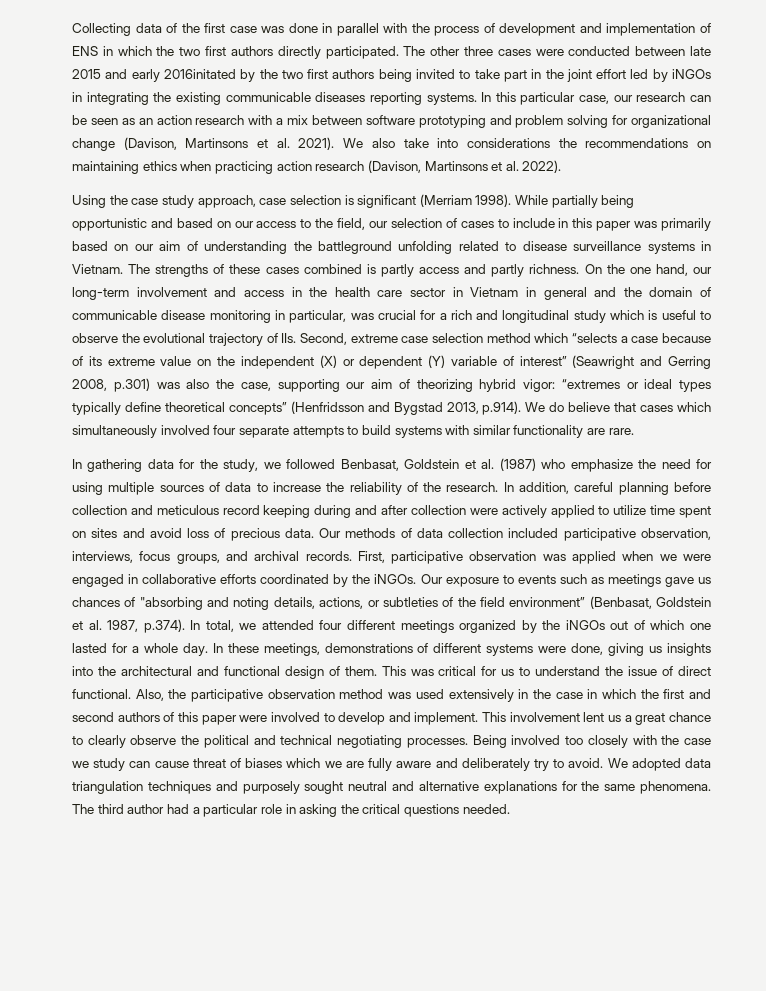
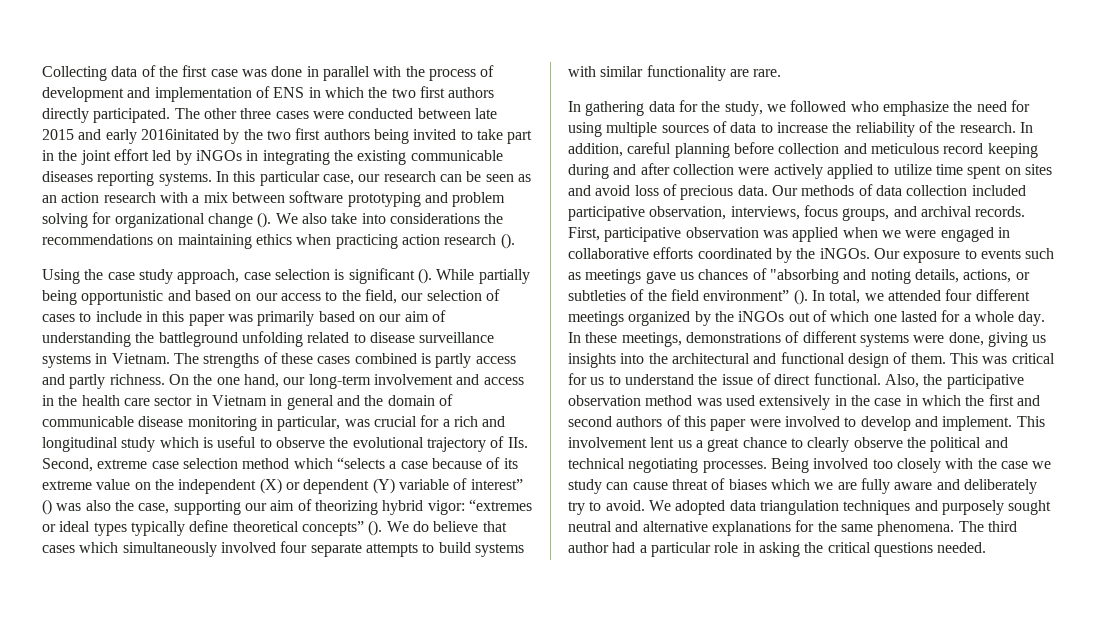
[123,137,335,150] (Davison, Martinsons et al. 2021). -> [257,212,272,228] ().
[367,160,562,173] (Davison, Martinsons et al. 2022). -> [500,233,515,249] ().
[419,194,512,207] (Merriam 1998). -> [417,268,432,284] ().
[572,355,711,369] [72,378,150,392] (Seawright and Gerring 2008, p.301) -> [42,499,52,515] ()
[290,401,522,415] (Henfridsson and Bygstad 2013, p.914). -> [368,520,383,536] ().
[340,458,536,471] Benbasat, Goldstein et al. (1987) -> (847, 106) none
[589,596,711,609] [72,619,185,633] (Benbasat, Goldstein et al. 1987, p.374). -> [793,289,808,305] ().

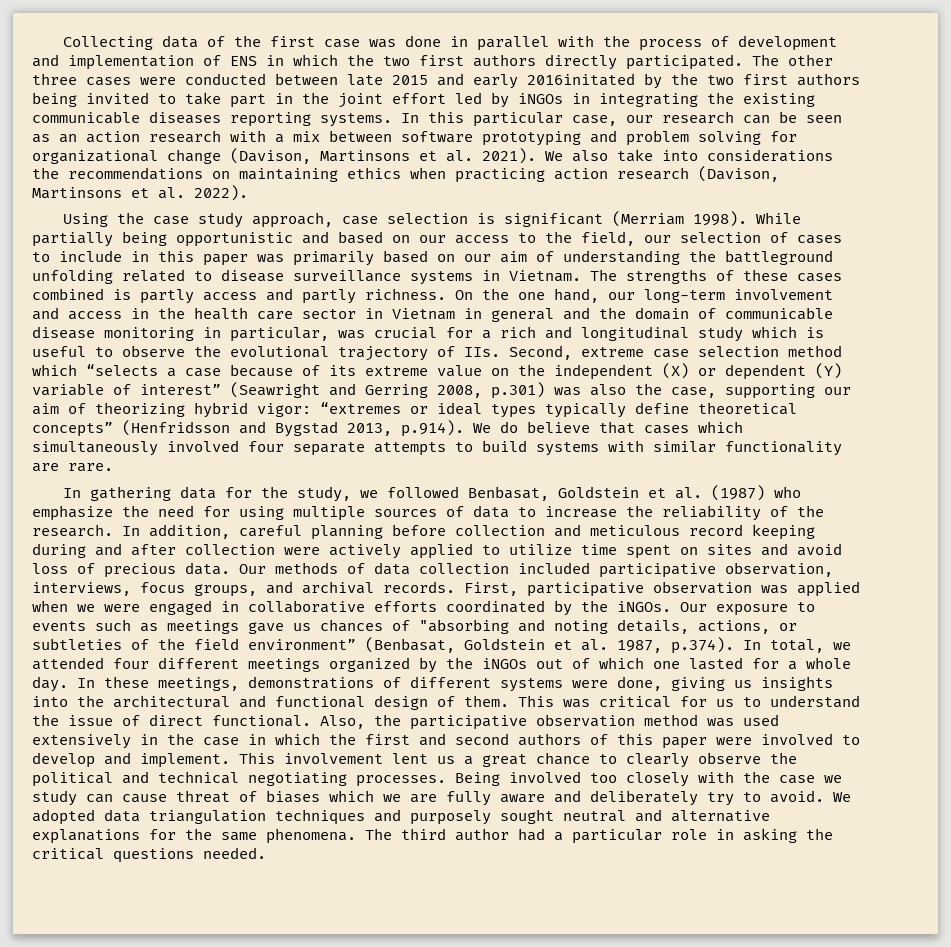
[257,212,272,228] (). -> [230,148,536,164] (Davison, Martinsons et al. 2021).
[500,233,515,249] (). -> [698,166,779,182] [32,185,248,201] (Davison, Martinsons et al. 2022).
[417,268,432,284] (). -> [612,211,748,227] (Merriam 1998).
[42,499,52,515] () -> [230,382,545,399] (Seawright and Gerring 2008, p.301)
[368,520,383,536] (). -> [122,420,464,437] (Henfridsson and Bygstad 2013, p.914).
(847, 106) none -> [468,485,766,501] Benbasat, Goldstein et al. (1987)
[793,289,808,305] (). -> [365,637,734,654] (Benbasat, Goldstein et al. 1987, p.374).

